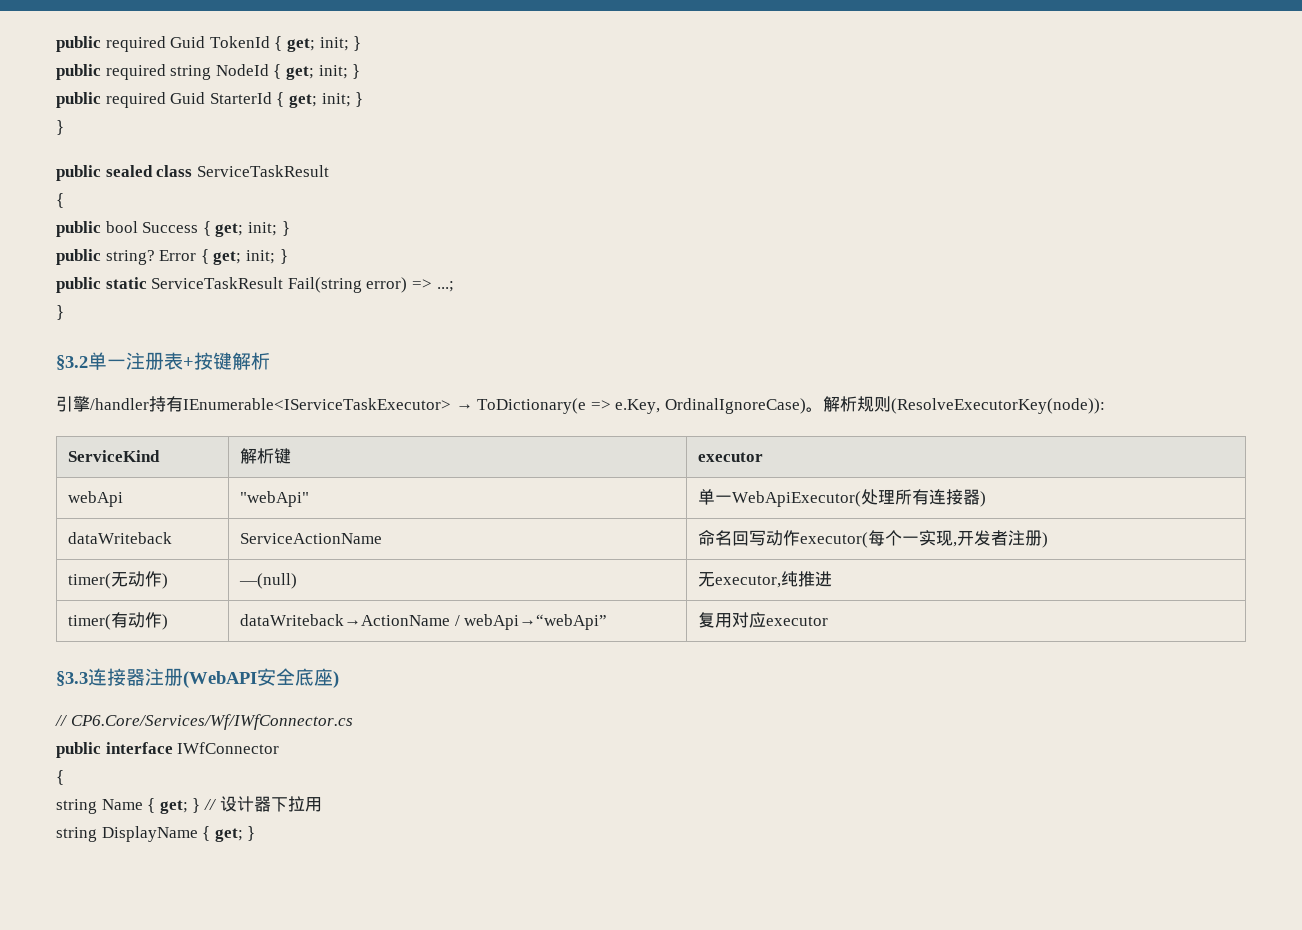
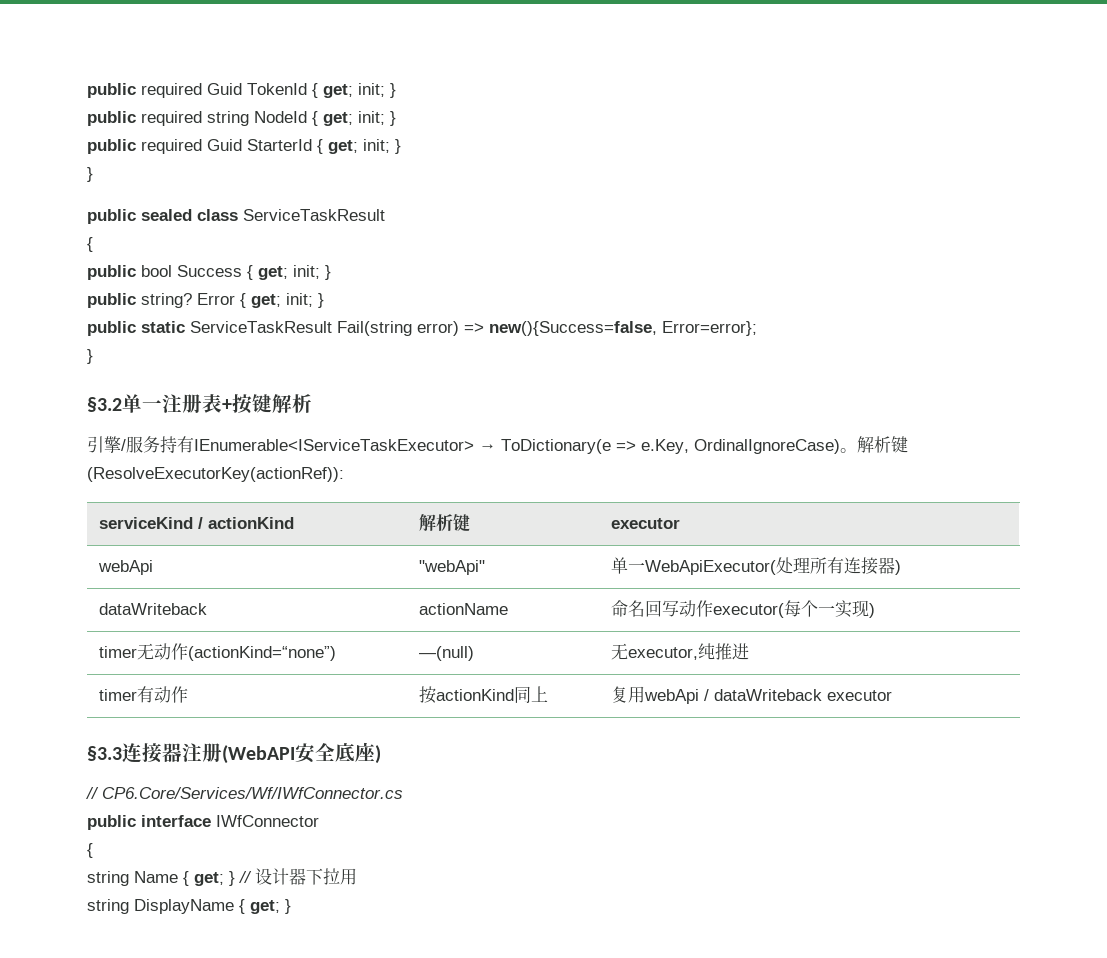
[436,281,454,292] ...; -> [489,321,757,336] new(){Success=false, Error=error};
[90,398,149,410] /handler -> [121,436,160,453] /服务
[856,396,1105,414] [67,450,160,462] 规则(ResolveExecutorKey(node)): // ServiceKind -> [891,436,908,453] [87,467,344,482] [98,517,294,529] 键(ResolveExecutorKey(actionRef)): // serviceKind / actionKind
[239,533,382,544] ServiceActionName -> [418,603,508,615] actionName
[952,530,1048,548] [67,571,168,589] ,开发者注册) // timer(无动作) -> [868,603,875,618] [98,643,336,661] ) // timer无动作(actionKind=“none”)
[67,614,111,630] timer( -> [98,689,137,701] timer
[161,614,168,630] [239,614,608,630] [697,612,766,628] ) | dataWriteback→ActionName / webApi→“webApi” | 复用对应 -> [418,686,548,704] [610,686,822,704] | 按actionKind同上 | 复用webApi / dataWriteback

